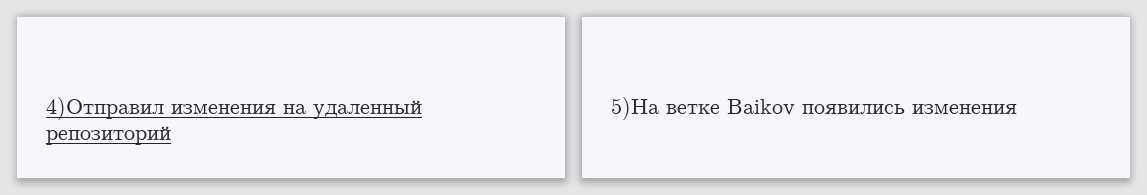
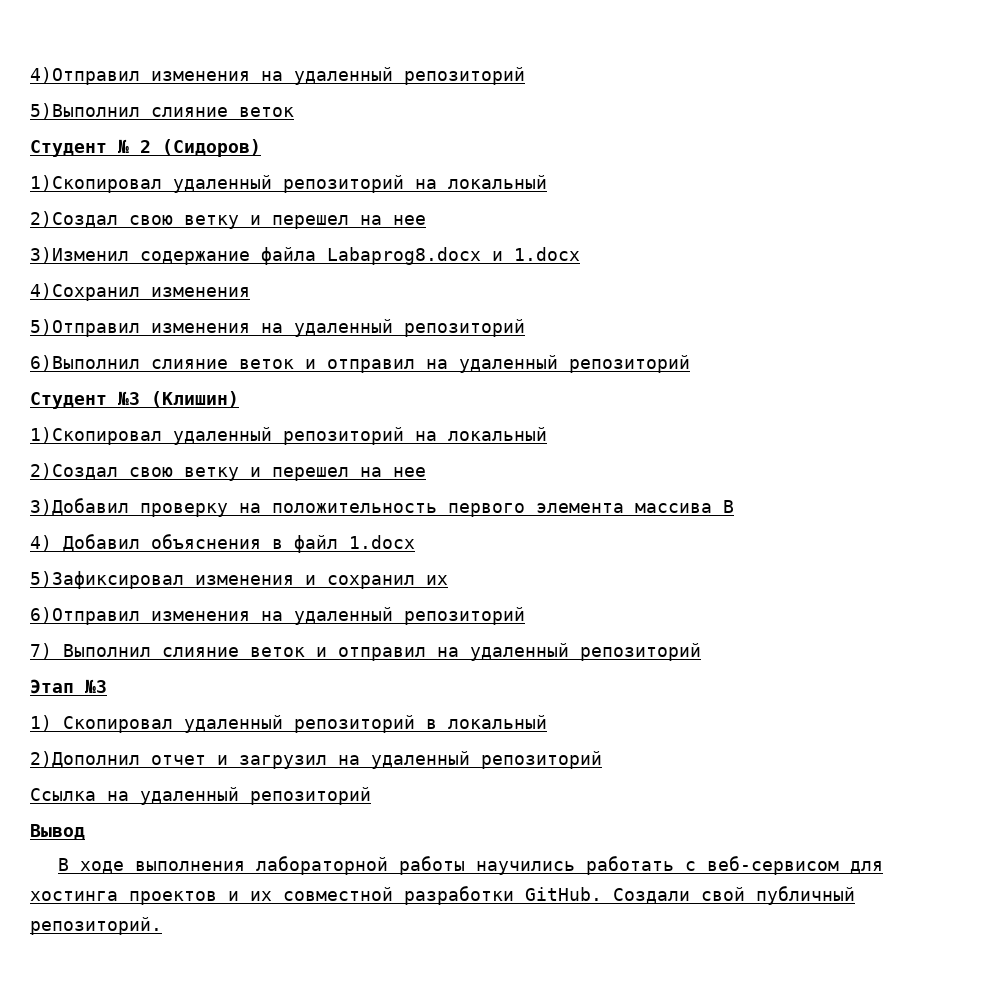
[611,97,1017,120] 5)На ветке Baikov появились изменения -> [30,103,294,119] [30,139,261,157] [30,175,547,193] [30,211,426,229] [30,247,580,265] [30,283,250,301] [30,319,525,337] [30,355,690,373] [30,391,239,409] [30,427,547,445] [30,463,426,481] [30,498,734,517] [30,534,415,553] [30,571,448,589] [30,607,525,625] [30,643,701,661] [30,679,107,694] [30,715,547,733] [30,751,602,769] [30,787,371,805] [30,824,85,840] [57,856,883,875] [30,886,855,905] [30,917,162,935] 5)Выполнил слияние веток // Студент № 2 (Сидоров) // 1)Скопировал удаленный репозиторий на локальный // 2)Создал свою ветку и перешел на нее // 3)Изменил содержание файла Labaprog8.docx и 1.docx // 4)Сохранил изменения // 5)Отправил изменения на удаленный репозиторий // 6)Выполнил слияние веток и отправил на удаленный репозиторий // Студент №3 (Клишин) // 1)Скопировал удаленный репозиторий на локальный // 2)Создал свою ветку и перешел на нее // 3)Добавил проверку на положительность первого элемента массива B // 4) Добавил объяснения в файл 1.docx // 5)Зафиксировал изменения и сохранил их // 6)Отправил изменения на удаленный репозиторий // 7) Выполнил слияние веток и отправил на удаленный репозиторий // Этап №3 // 1) Скопировал удаленный репозиторий в локальный // 2)Дополнил отчет и загрузил на удаленный репозиторий // Ссылка на удаленный репозиторий // Вывод // В ходе выполнения лабораторной работы научились работать с веб-сервисом для хостинга проектов и их совместной разработки GitHub. Создали свой публичный репозиторий.

